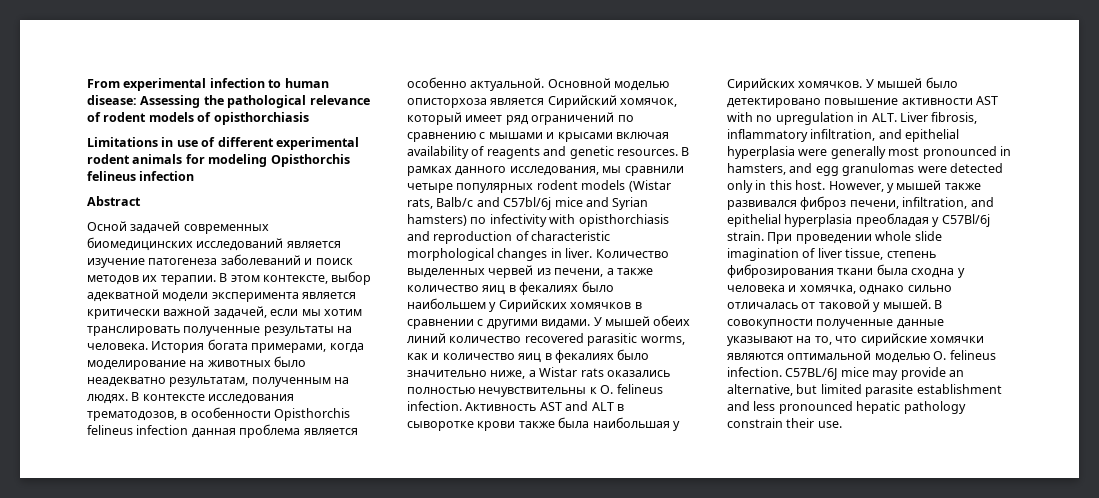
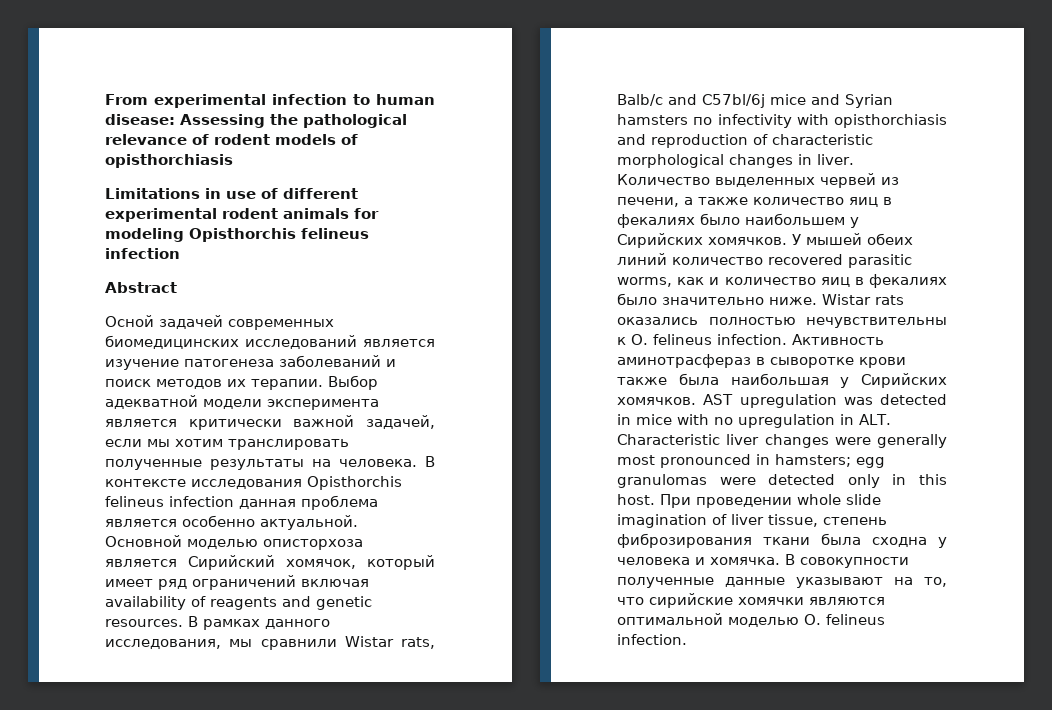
[219,271,372,285] В этом контексте, выбор -> [328,375,378,390] Выбор
[151,339,364,353] [87,356,307,370] [87,377,350,387] [87,392,295,404] [87,407,271,421] История богата примерами, когда моделирование на животных было неадекватно результатам, полученным на людях. В контексте исследования трематодозов, в особенности -> [425,456,435,467] [105,479,302,489] В контексте исследования
[617,115,634,122] [407,132,613,142] по сравнению с мышами и крысами -> (296, 582) none
[407,180,671,193] четыре популярных rodent models (Wistar -> [344,636,394,647] Wistar
[407,214,467,226] hamsters) -> [617,114,688,125] hamsters
[570,302,642,309] [407,319,591,329] хомячков в сравнении с другими видами. -> [708,237,787,245] хомячков.
[490,370,536,379] ниже, а -> [769,297,817,305] ниже.
[539,401,614,411] AST and ALT -> [617,354,751,368] аминотрасфераз
[865,77,958,88] [727,96,999,108] У мышей было детектировано повышение активности AST -> [703,394,947,408] [617,414,672,425] AST upregulation was detected in mice
[899,112,978,124] [727,129,960,142] [727,146,795,159] Liver fibrosis, inflammatory infiltration, and epithelial hyperplasia -> [617,434,829,448] Characteristic liver changes
[727,163,813,175] hamsters, and -> [775,454,851,467] hamsters;
[828,180,981,193] [727,196,994,210] [727,213,990,227] [727,231,764,241] However, у мышей также развивался фиброз печени, infiltration, and epithelial hyperplasia преобладая у C57Bl/6j strain. -> (655, 499) none
[799,285,952,295] [727,299,931,312] хомячка, однако сильно отличалась от таковой у мышей. -> [710,557,780,565] хомячка.
[785,367,964,380] [727,384,1002,397] [727,401,966,414] [727,418,842,428] C57BL/6J mice may provide an alternative, but limited parasite establishment and less pronounced hepatic pathology constrain their use. -> (687, 639) none

